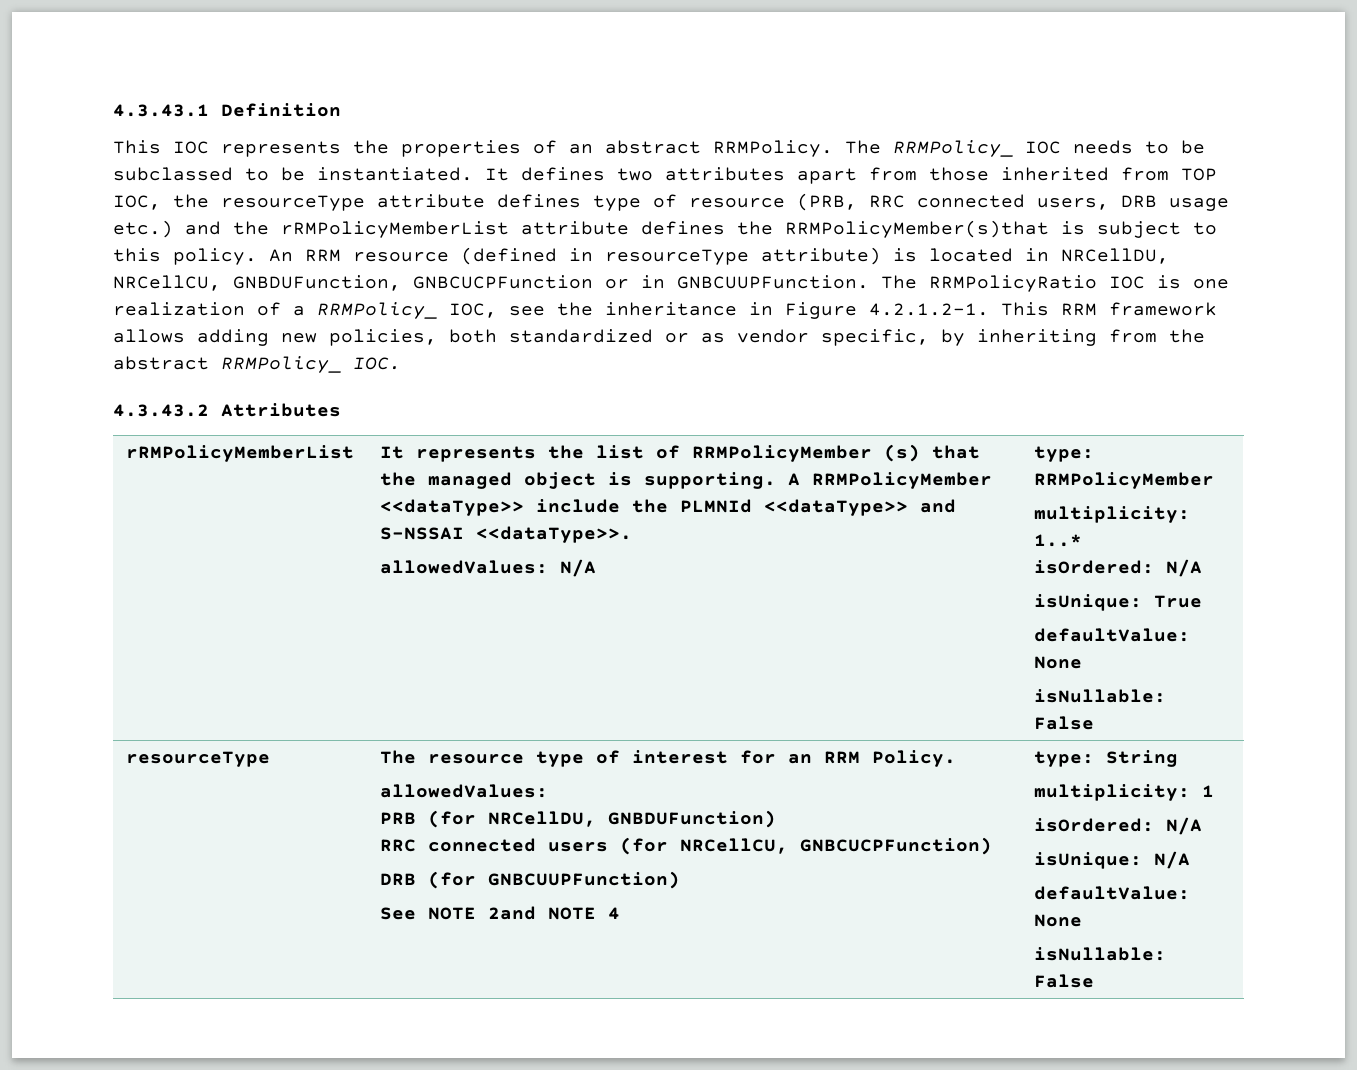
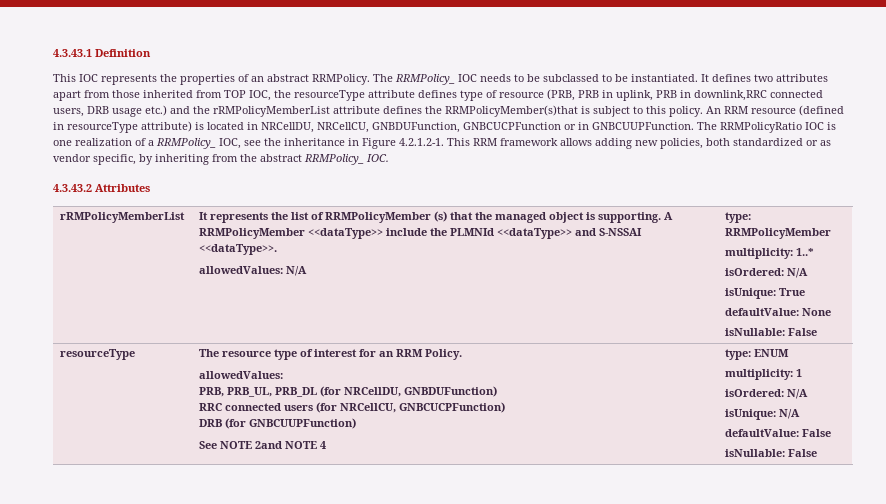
[869,195,905,208] RRC -> [578,90,767,101] PRB in uplink, PRB in downlink,RRC
[379,812,416,825] PRB -> [199,387,318,397] PRB, PRB_UL, PRB_DL
[1105,750,1178,767] String -> [754,349,790,357] ENUM
[1033,886,1190,900] [1033,914,1082,927] defaultValue: None -> [725,429,832,437] defaultValue: False

